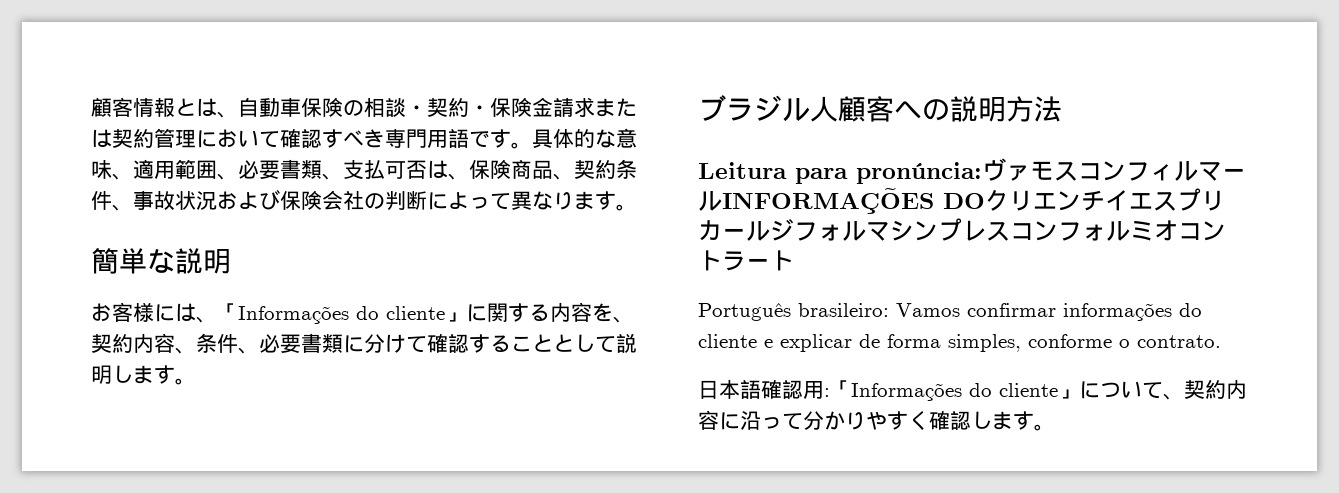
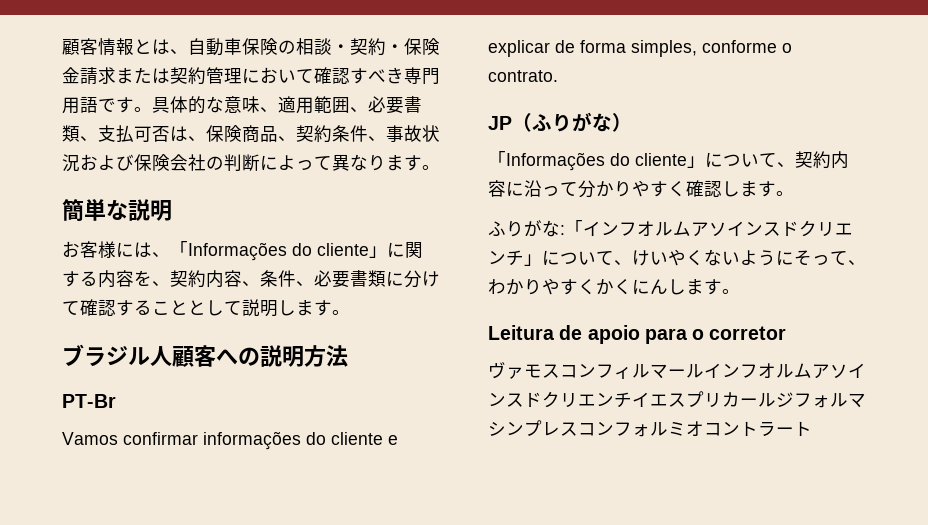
[698,162,982,184] Leitura para pronúncia: -> [62,394,116,408] [62,431,398,450] [488,40,792,57] [488,70,558,82] [488,112,632,132] [488,151,849,171] [488,180,794,198] [488,220,853,237] [488,249,866,266] [488,278,740,295] [488,325,787,344] PT-Br // Vamos confirmar informações do cliente e explicar de forma simples, conforme o contrato. // JP（ふりがな） // 「Informações do cliente」について、契約内容に沿って分かりやすく確認します。 // ふりがな:「インフオルムアソインスドクリエンチ」について、けいやくないようにそって、わかりやすくかくにんします。 // Leitura de apoio para o corretor //
[722,188,985,214] INFORMAÇÕES DO -> [704,363,866,379] [488,392,542,407] インフオルムアソインスド
[698,303,1202,321] [698,334,1221,352] [698,379,1247,401] [698,410,1055,431] // Português brasileiro: Vamos confirmar informações do cliente e explicar de forma simples, conforme o contrato. // 日本語確認用:「Informações do cliente」について、契約内容に沿って分かりやすく確認します。 -> (812, 428) none

